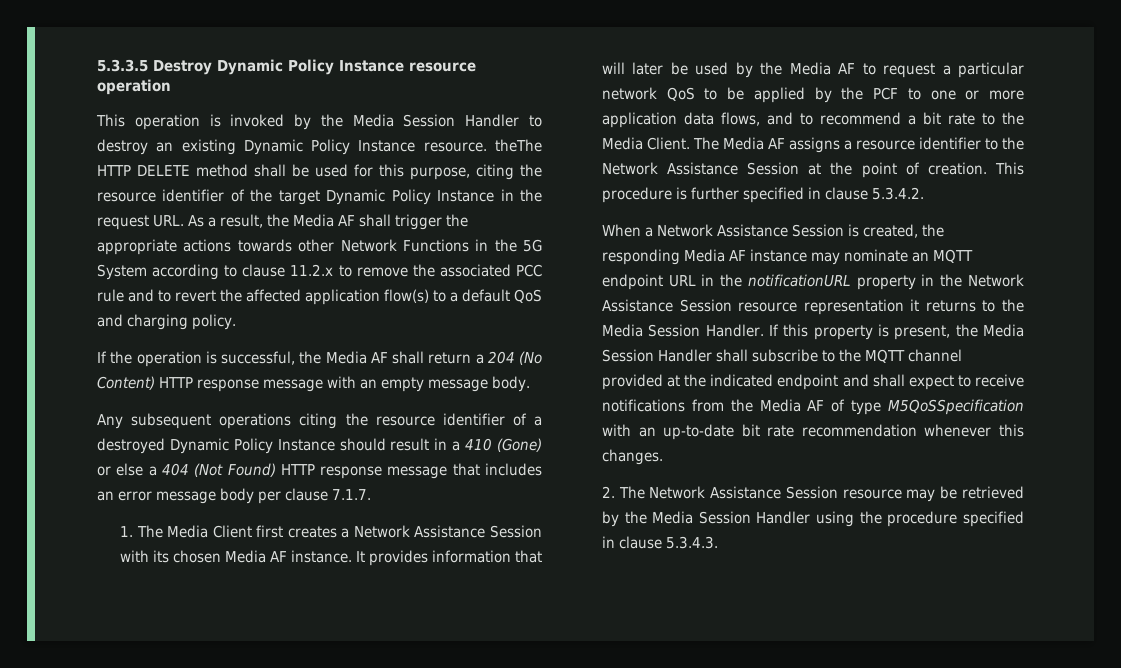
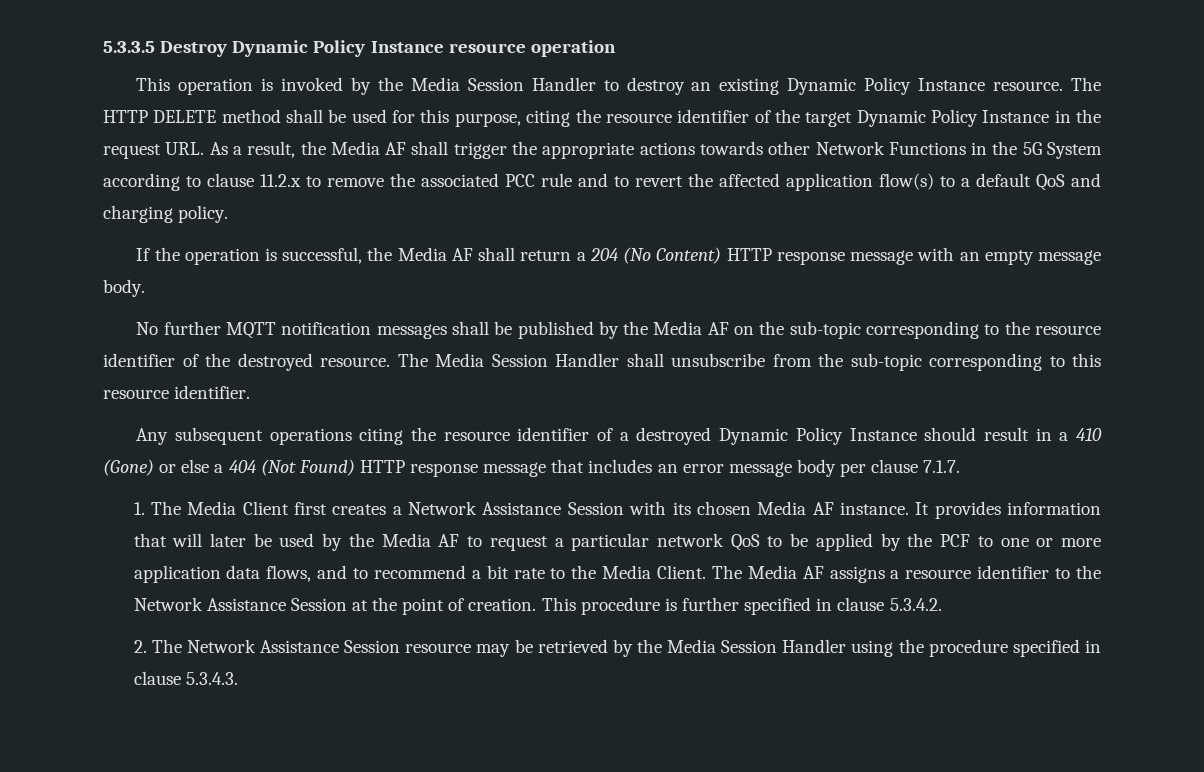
[494,139,542,152] theThe -> [1071,77,1102,91] The
(530, 384) none -> [136,321,1102,339] [103,353,1101,371] [103,385,251,399] // No further MQTT notification messages shall be published by the Media AF on the sub-topic corresponding to the resource identifier of the destroyed resource. The Media Session Handler shall unsubscribe from the sub-topic corresponding to this resource identifier.
[601,224,944,238] [601,249,973,265] [601,274,1024,290] [601,299,1024,315] [601,324,1024,340] [601,349,962,363] [601,374,1024,390] [601,399,1024,415] [601,424,1024,440] [601,449,663,465] // When a Network Assistance Session is created, the responding Media AF instance may nominate an MQTT endpoint URL in the notificationURL property in the Network Assistance Session resource representation it returns to the Media Session Handler. If this property is present, the Media Session Handler shall subscribe to the MQTT channel provided at the indicated endpoint and shall expect to receive notifications from the Media AF of type M5QoSSpecification with an up-to-date bit rate recommendation whenever this changes. -> (942, 604) none

